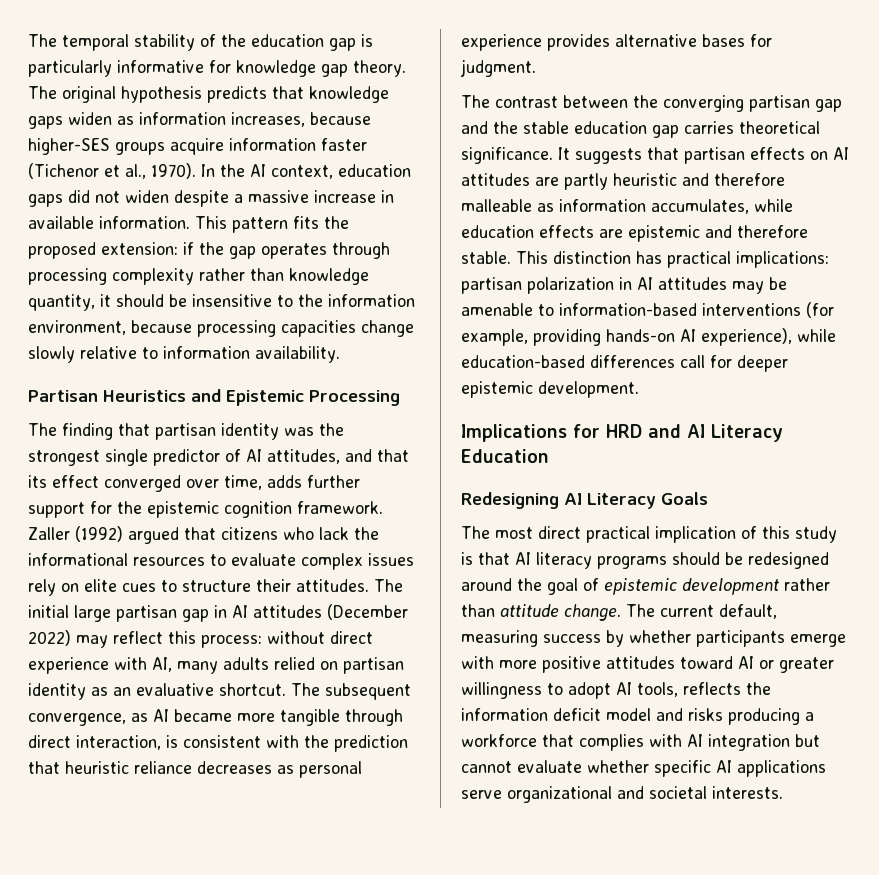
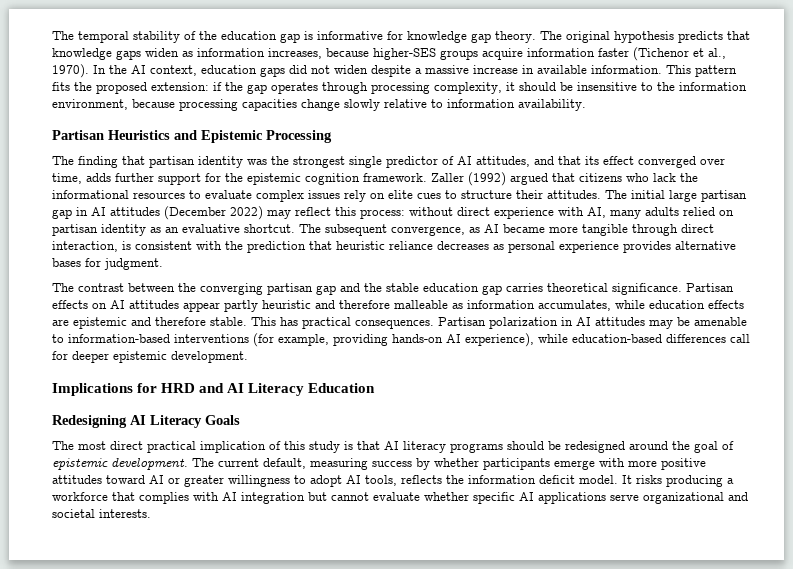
[28,60,112,77] particularly -> (313, 35) none
[112,268,369,285] [28,294,95,311] complexity rather than knowledge quantity, -> [434,82,502,94] complexity,
[558,147,745,164] It suggests that partisan -> [686,283,734,292] Partisan
[535,177,559,186] are -> [183,302,220,312] appear
[553,251,631,264] distinction -> (276, 321) none
[736,251,829,268] [461,277,522,294] implications: partisan -> [355,317,486,329] consequences. Partisan
[682,578,830,595] [461,604,621,621] development rather than attitude change. -> [111,458,188,470] development.
[606,708,683,721] model and -> [579,475,632,484] model. It

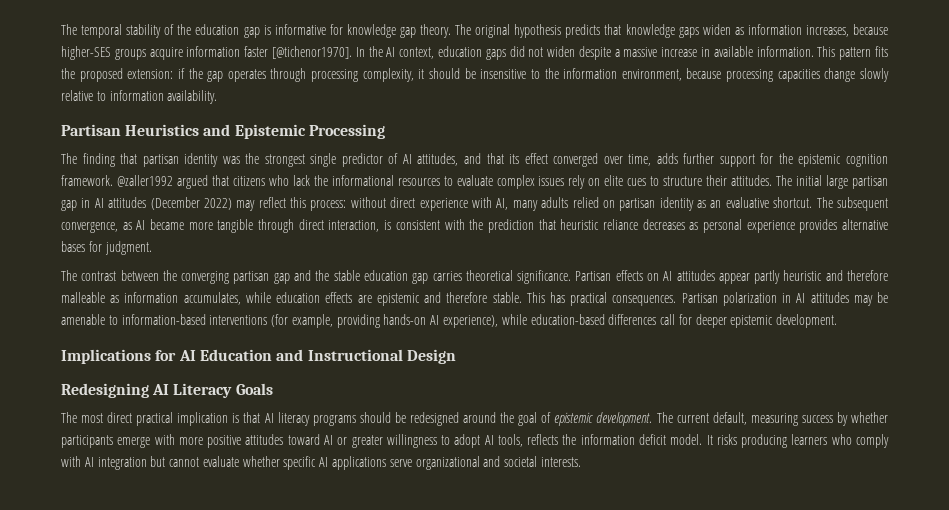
[633,47,726,61] [52,64,89,78] (Tichenor et al., 1970). -> [271,46,352,59] [@tichenor1970].
[431,172,506,186] Zaller (1992) -> [116,175,173,187] @zaller1992
[161,383,376,396] HRD and AI Literacy Education -> [178,349,456,364] AI Education and Instructional Design
[269,441,340,453] of this study -> (229, 419) none
[727,478,734,484] [52,492,189,504] a workforce that complies -> [791,434,889,448] learners who comply

